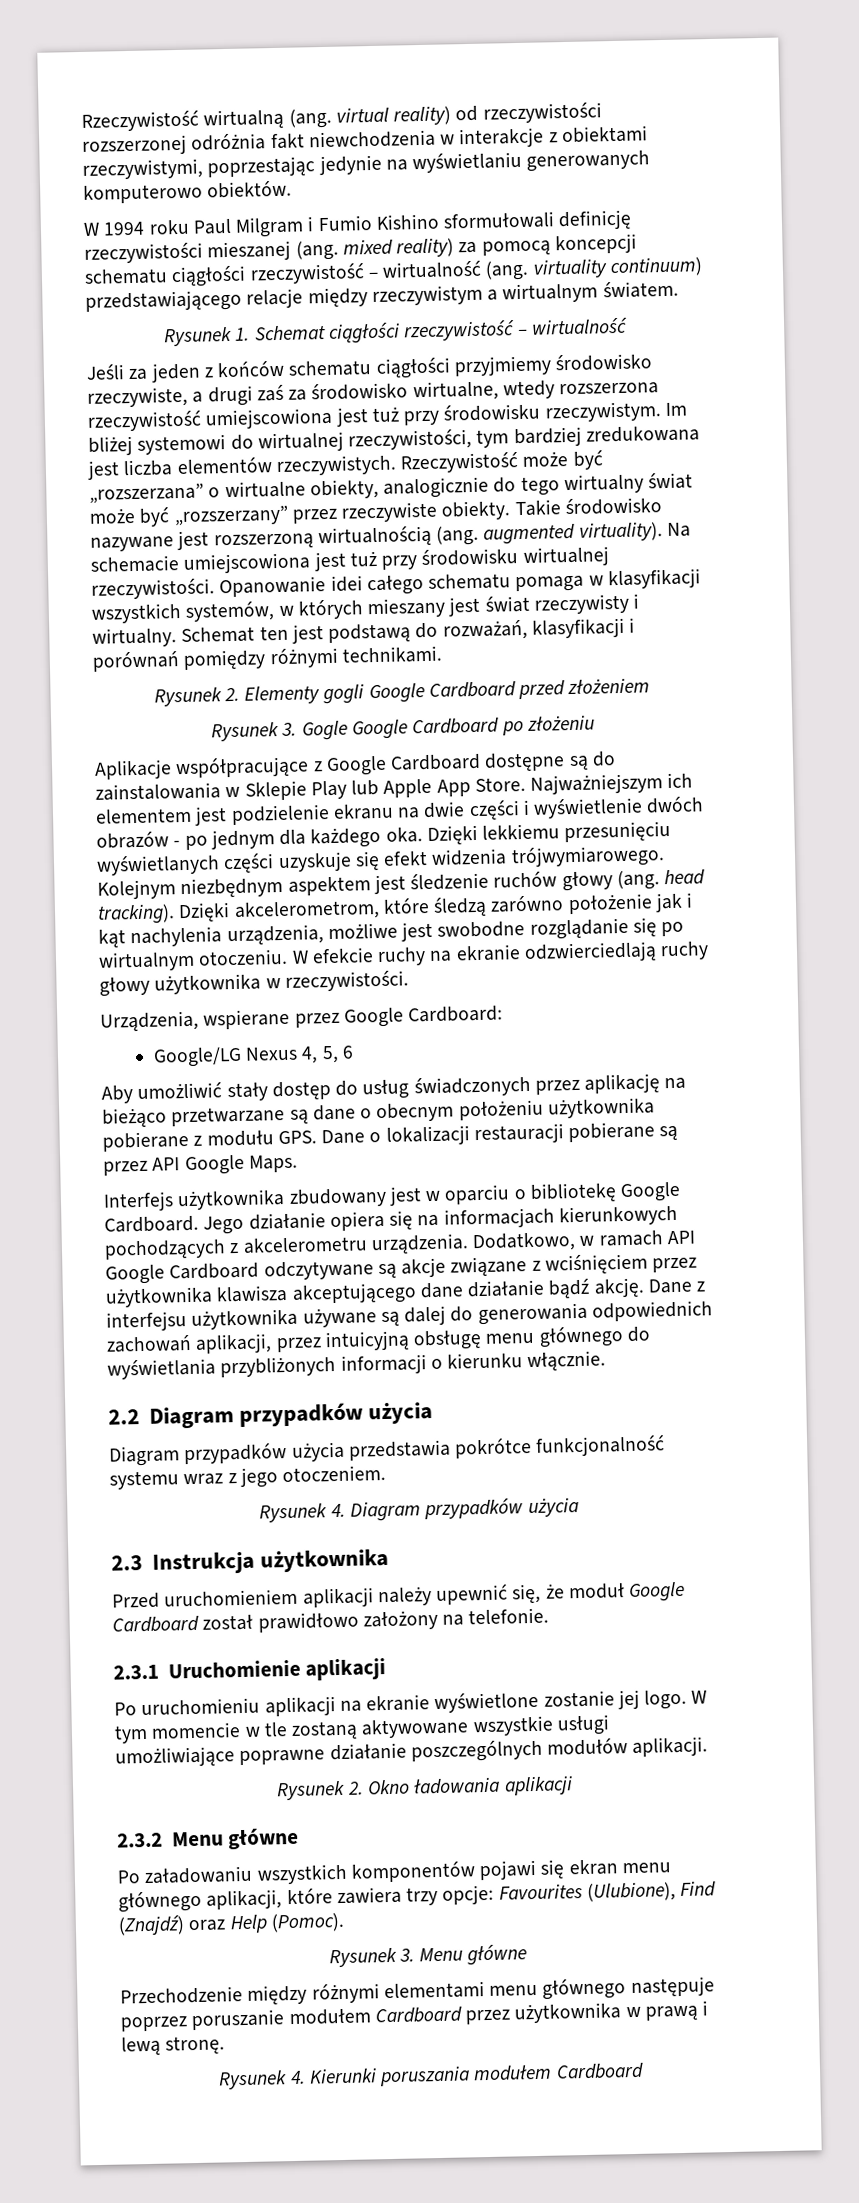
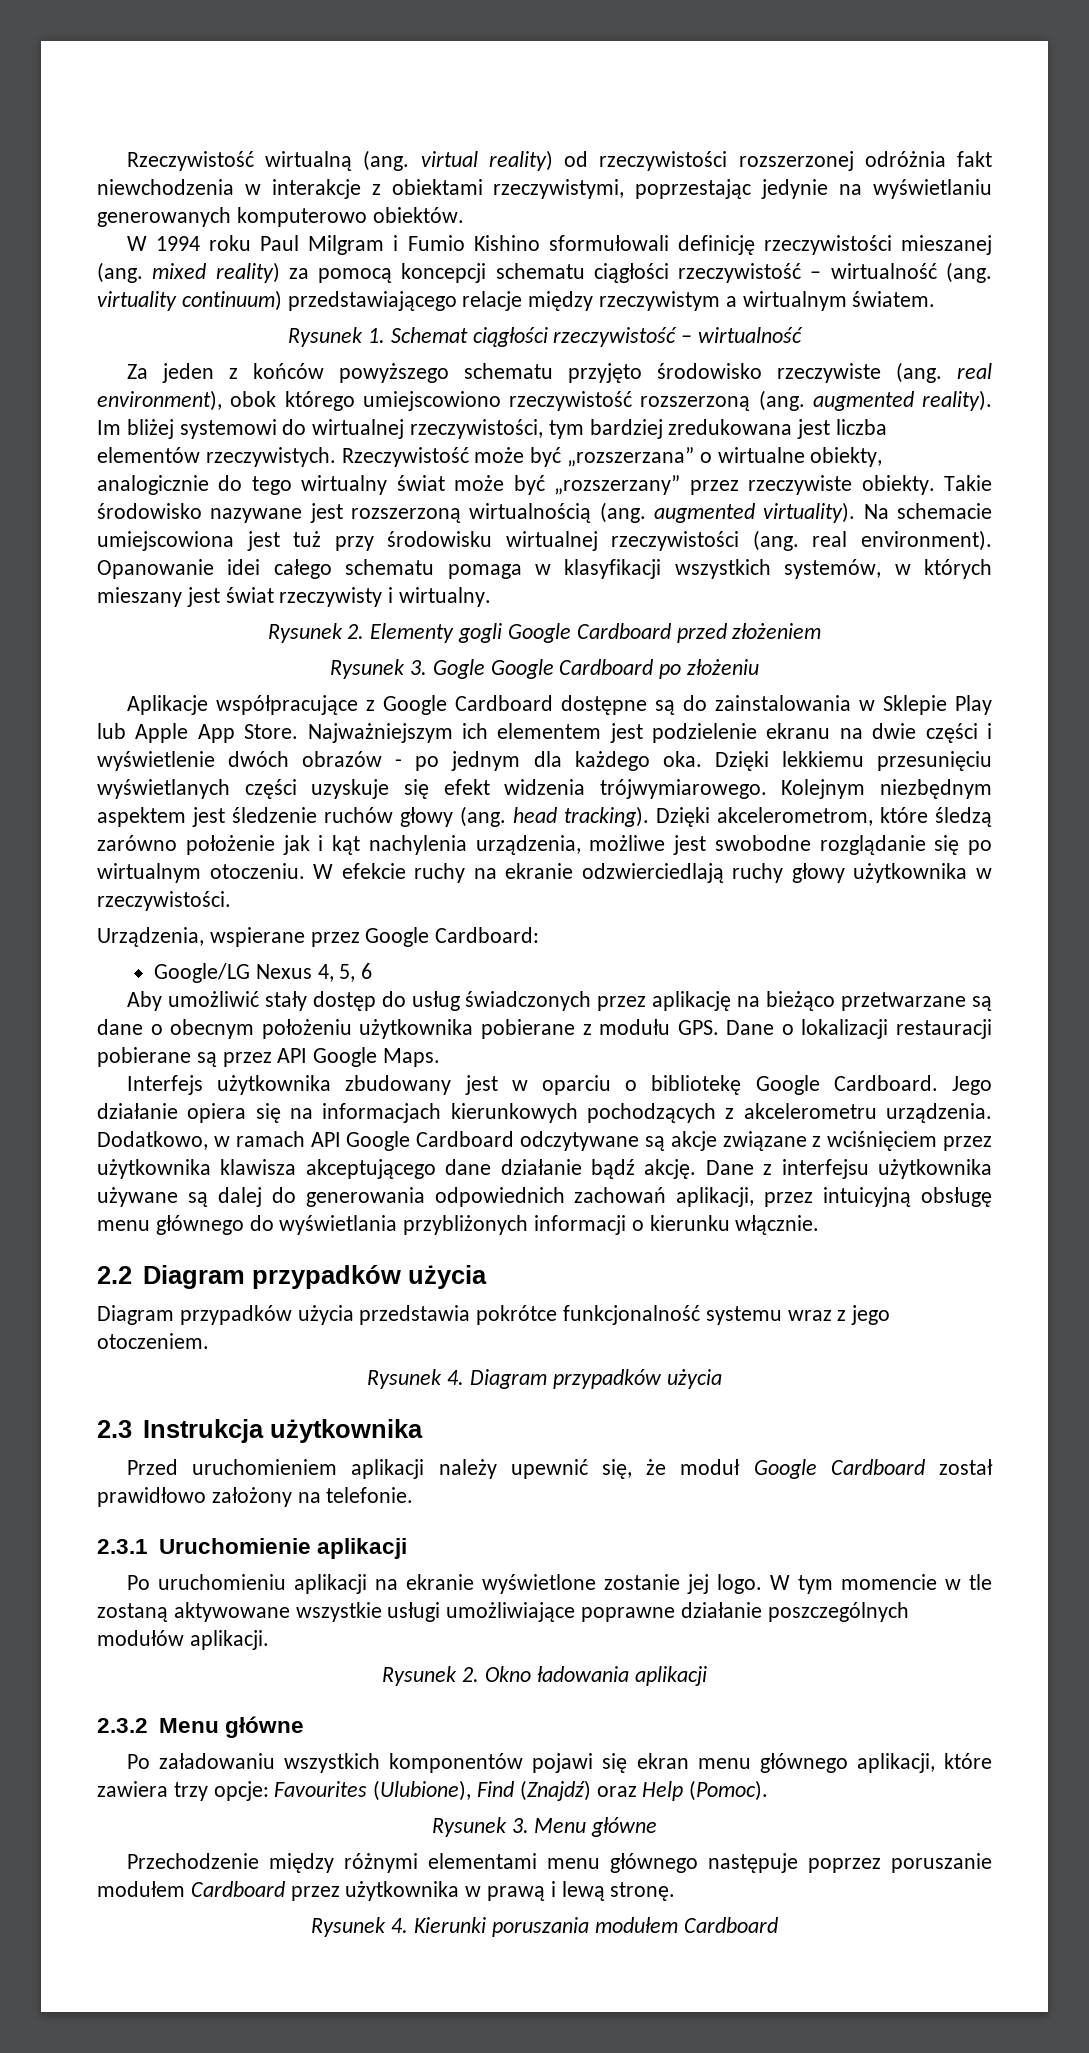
[86,364,149,381] Jeśli za -> [126,364,148,379] Za
[288,353,653,379] [87,380,660,408] [87,401,662,432] schematu ciągłości przyjmiemy środowisko rzeczywiste, a drugi zaś za środowisko wirtualne, wtedy rozszerzona rzeczywistość umiejscowiona jest tuż przy środowisku rzeczywistym. -> [338,362,992,383] [97,390,992,411] powyższego schematu przyjęto środowisko rzeczywiste (ang. real environment), obok którego umiejscowiono rzeczywistość rozszerzoną (ang. augmented reality).
[91,578,215,600] rzeczywistości. -> [611,530,992,551] rzeczywistości (ang. real environment).
[181,617,636,644] [92,645,442,672] Schemat ten jest podstawą do rozważań, klasyfikacji i porównań pomiędzy różnymi technikami. -> (492, 597) none

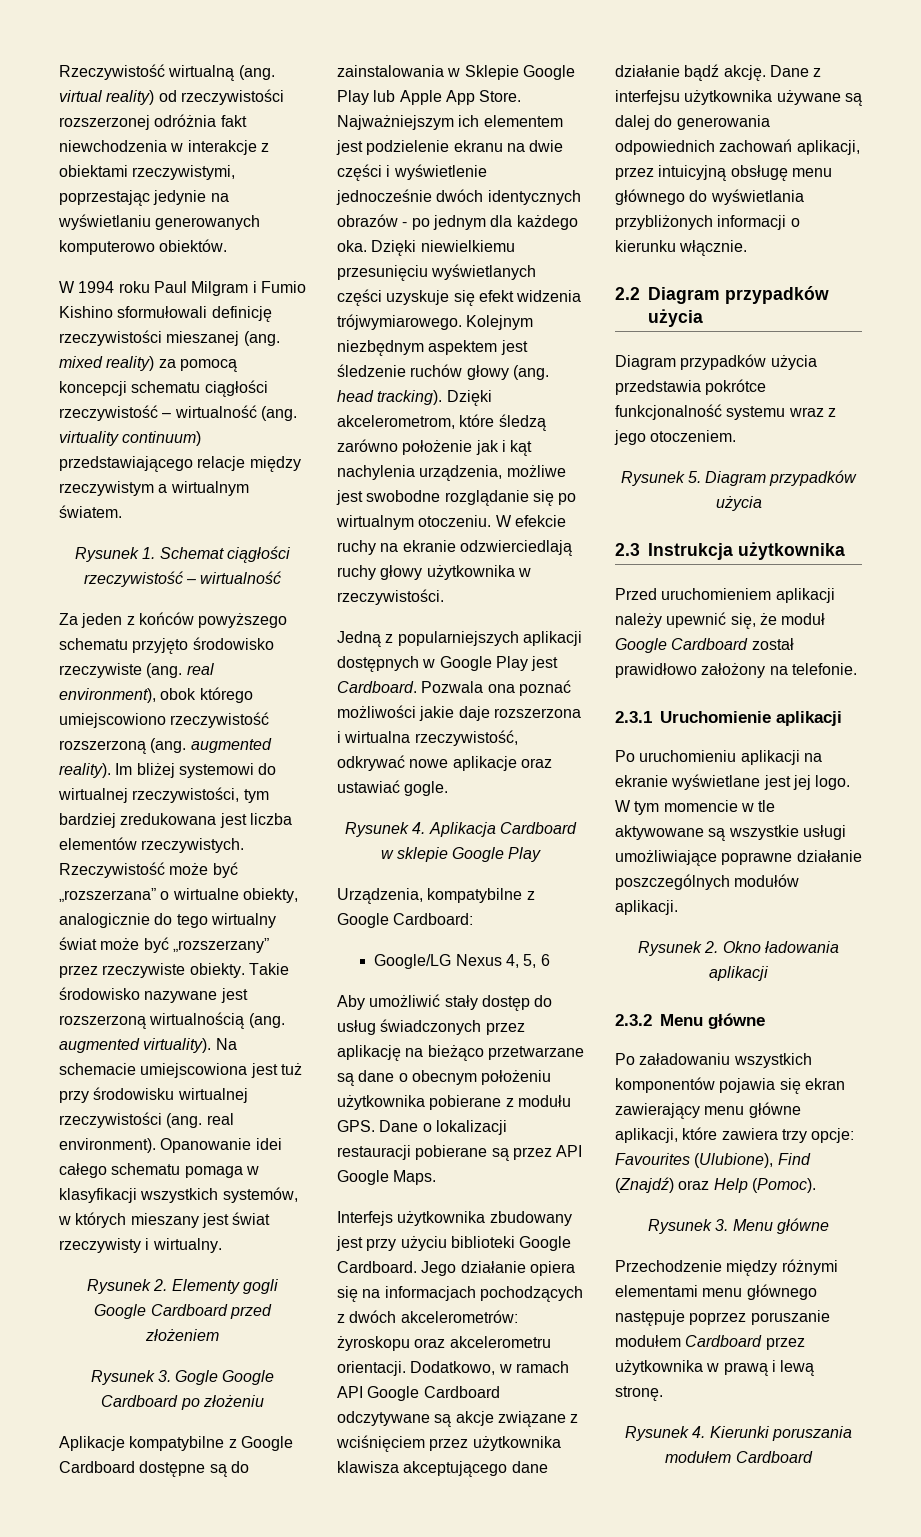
[215,695,358,715] współpracujące -> [129,1436,225,1451] kompatybilne
(947, 705) none -> [522,65,575,80] Google
[228,751,290,767] dwóch -> [336,189,581,205] jednocześnie dwóch identycznych
[781,751,864,767] lekkiemu -> [420,240,515,252] niewielkiemu
(231, 901) none -> [337,631,582,647] [337,656,559,672] [337,680,571,696] [337,705,581,721] [337,730,518,746] [337,755,552,771] [337,780,449,796] [345,822,577,837] [380,847,542,862] // Jedną z popularniejszych aplikacji dostępnych w Google Play jest Cardboard. Pozwala ona poznać możliwości jakie daje rozszerzona i wirtualna rzeczywistość, odkrywać nowe aplikacje oraz ustawiać gogle. // Rysunek 4. Aplikacja Cardboard w sklepie Google Play
[209,927,360,947] wspierane przez -> [427,888,535,903] kompatybilne z
[511,1075,742,1095] w oparciu o bibliotekę -> [366,1236,515,1251] przy użyciu biblioteki
[450,1103,578,1123] kierunkowych -> (476, 1293) none
[743,1103,993,1123] akcelerometru urządzenia. -> [349,1310,518,1323] [337,1336,551,1351] [337,1361,406,1376] dwóch akcelerometrów: żyroskopu oraz akcelerometru orientacji.
[447,1370,465,1385] 4. -> [687,471,701,483] 5.
[481,1574,680,1594] wyświetlone zostanie -> [671,774,791,790] wyświetlane jest
[97,1602,290,1622] zostaną aktywowane -> [615,825,726,841] aktywowane są
[532,1753,594,1773] pojawi -> [719,1078,776,1093] pojawia
[697,1753,848,1773] menu głównego -> [615,1102,801,1119] zawierający menu główne

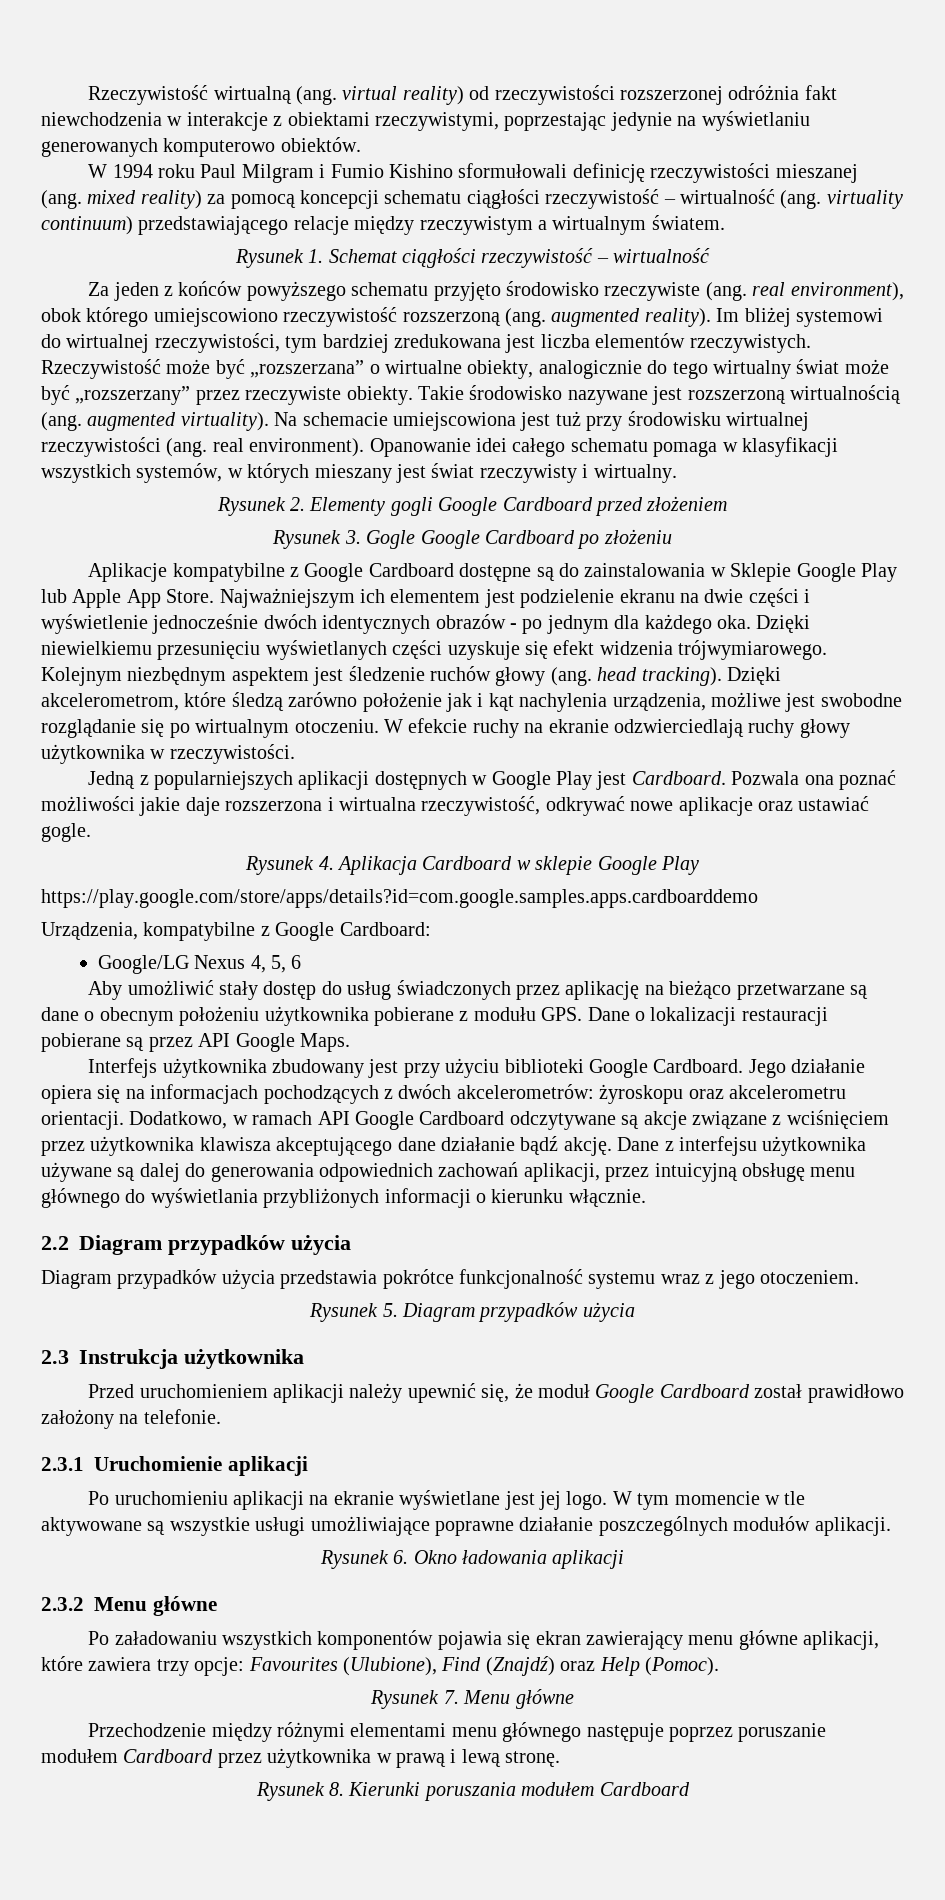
(542, 854) none -> [41,889,758,908] // https://play.google.com/store/apps/details?id=com.google.samples.apps.cardboarddemo
[704,941,719,953] 2. -> [393,1550,409,1564] 6.
[715,1219,729,1231] 3. -> [443,1690,459,1704] 7.
[692,1426,706,1438] 4. -> [328,1782,344,1796] 8.

